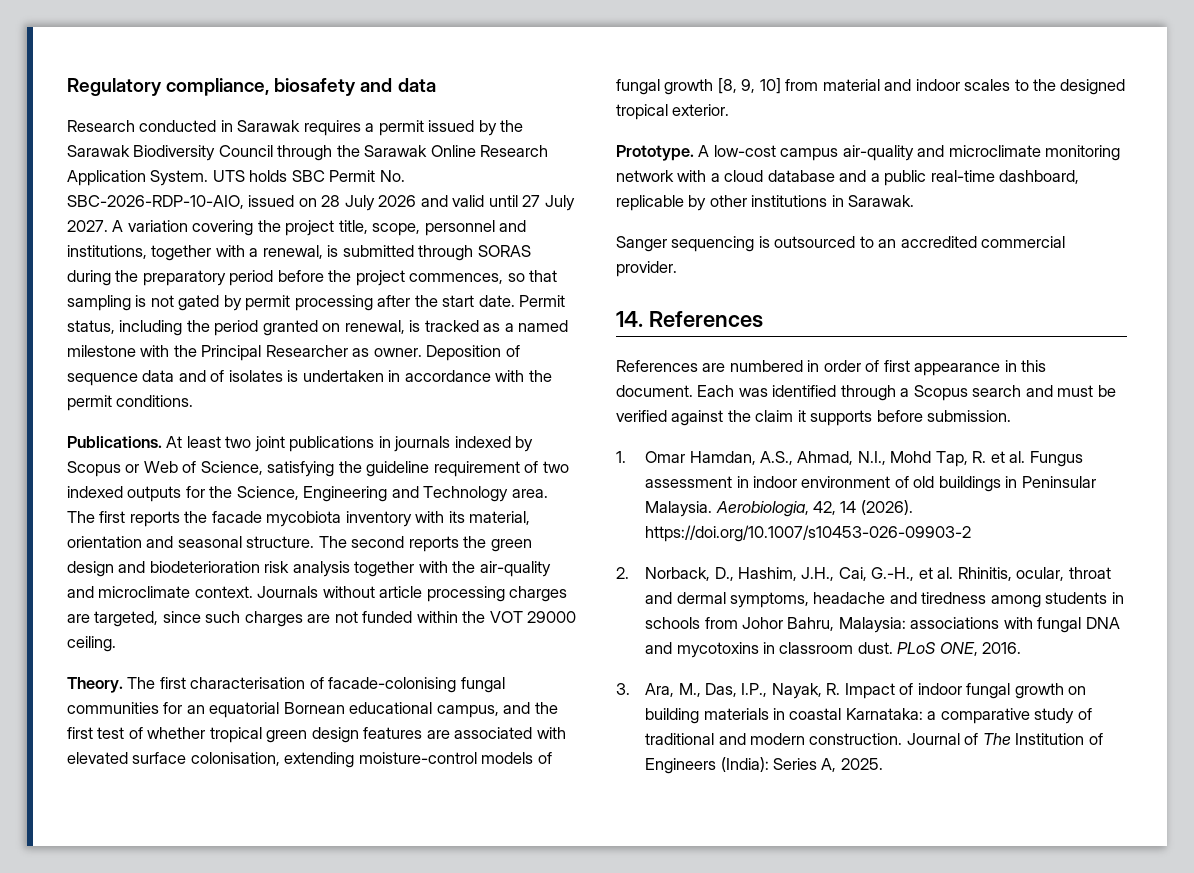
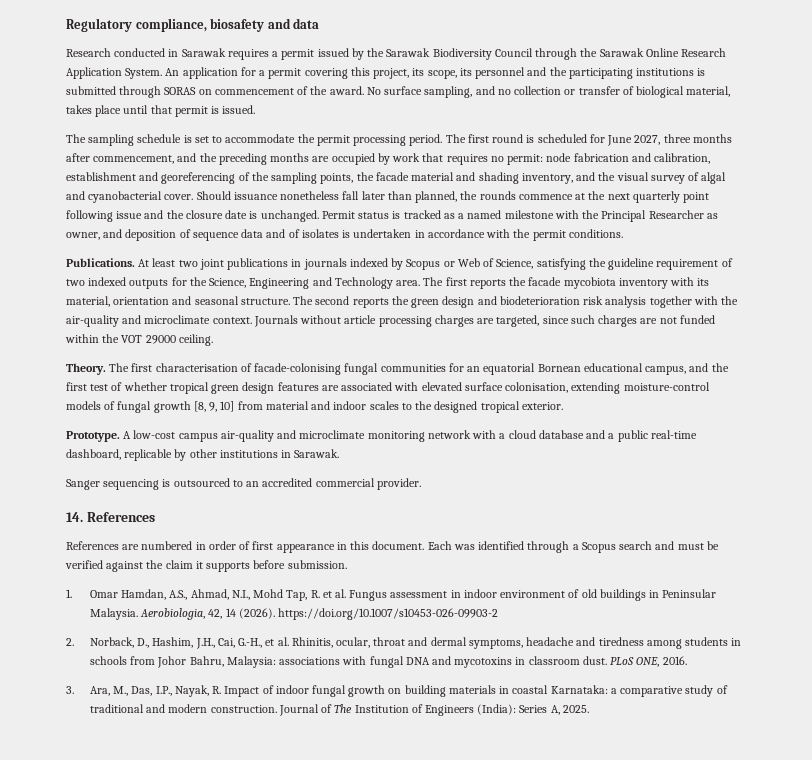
[212,170,405,182] [67,195,575,211] [67,220,527,236] [67,245,531,261] [67,270,558,286] [67,295,566,311] [67,320,405,336] UTS holds SBC Permit No. SBC-2026-RDP-10-AIO, issued on 28 July 2026 and valid until 27 July 2027. A variation covering the project title, scope, personnel and institutions, together with a renewal, is submitted through SORAS during the preparatory period before the project commences, so that sampling is not gated by permit processing after the start date. Permit status, including the period granted on renewal, -> [165,67,706,79] [66,86,731,98] [66,105,256,117] [66,134,732,146] [66,153,711,165] [66,172,727,184] [66,191,710,203] [66,210,390,222] An application for a permit covering this project, its scope, its personnel and the participating institutions is submitted through SORAS on commencement of the award. No surface sampling, and no collection or transfer of biological material, takes place until that permit is issued. // The sampling schedule is set to accommodate the permit processing period. The first round is scheduled for June 2027, three months after commencement, and the preceding months are occupied by work that requires no permit: node fabrication and calibration, establishment and georeferencing of the sampling points, the facade material and shading inventory, and the visual survey of algal and cyanobacterial cover. Should issuance nonetheless fall later than planned, the rounds commence at the next quarterly point following issue and the closure date is unchanged. Permit status
[373,345,502,361] owner. Deposition -> [66,229,177,241] owner, and deposition

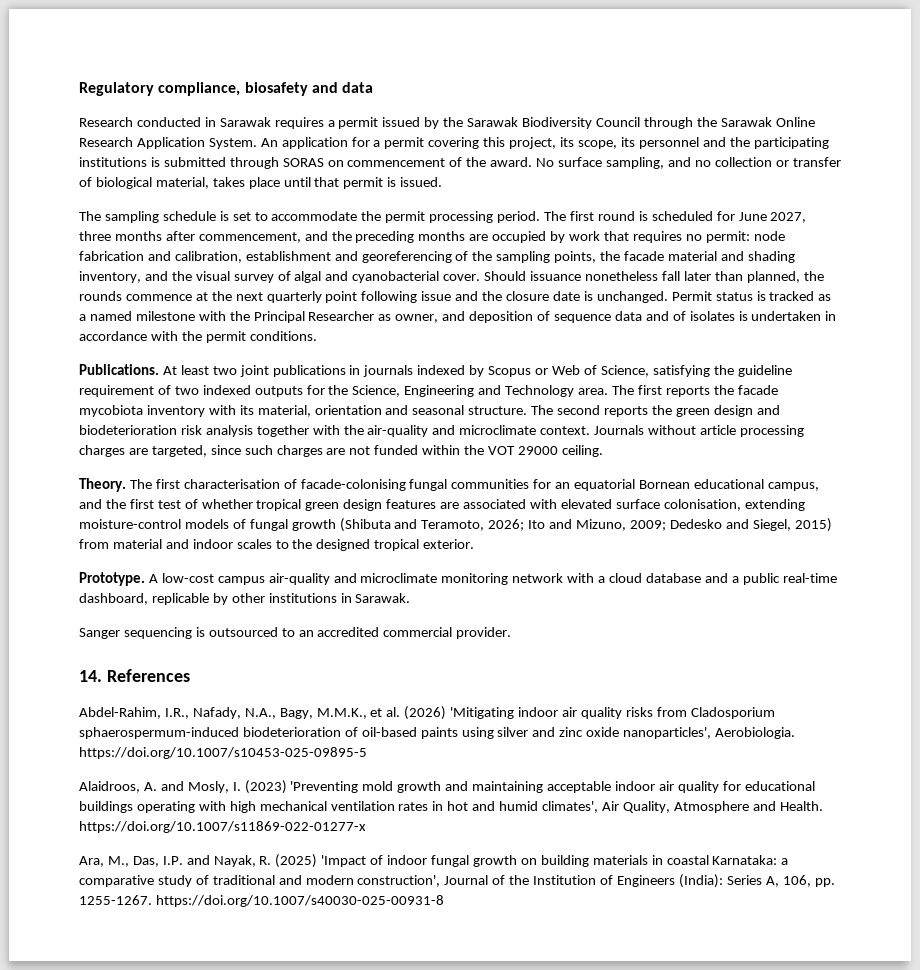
[193,401,235,412] [8, 9, 10] -> [339,518,832,532] (Shibuta and Teramoto, 2026; Ito and Mizuno, 2009; Dedesko and Siegel, 2015)
[66,541,719,553] [65,560,347,572] [66,589,717,601] [89,608,499,620] [66,637,742,649] [89,656,687,668] [66,685,260,697] References are numbered in order of first appearance in this document. Each was identified through a Scopus search and must be verified against the claim it supports before submission. // 1. Omar Hamdan, A.S., Ahmad, N.I., Mohd Tap, R. et al. Fungus assessment in indoor environment of old buildings in Peninsular Malaysia. Aerobiologia, 42, 14 (2026). https://doi.org/10.1007/s10453-026-09903-2 // 2. Norback, D., Hashim, J.H., Cai, G.-H., et al. Rhinitis, ocular, throat and dermal symptoms, headache and tiredness among students in schools from Johor Bahru, Malaysia: associations with fungal DNA and mycotoxins in classroom dust. PLoS ONE, 2016. // 3. Ara, M., Das, I.P., Nayak, R. Impact -> [79,706,775,720] [79,727,796,739] [79,747,367,759] [79,780,815,794] [79,801,823,813] [79,821,366,833] [79,854,367,868] Abdel-Rahim, I.R., Nafady, N.A., Bagy, M.M.K., et al. (2026) 'Mitigating indoor air quality risks from Cladosporium sphaerospermum-induced biodeterioration of oil-based paints using silver and zinc oxide nanoparticles', Aerobiologia. https://doi.org/10.1007/s10453-025-09895-5 // Alaidroos, A. and Mosly, I. (2023) 'Preventing mold growth and maintaining acceptable indoor air quality for educational buildings operating with high mechanical ventilation rates in hot and humid climates', Air Quality, Atmosphere and Health. https://doi.org/10.1007/s11869-022-01277-x // Ara, M., Das, I.P. and Nayak, R. (2025) 'Impact
[210,705,277,713] construction. -> [357,875,441,887] construction',
[334,704,353,713] The -> [509,875,530,885] the
[562,705,589,713] 2025. -> [782,875,835,887] [79,895,444,907] 106, pp. 1255-1267. https://doi.org/10.1007/s40030-025-00931-8

